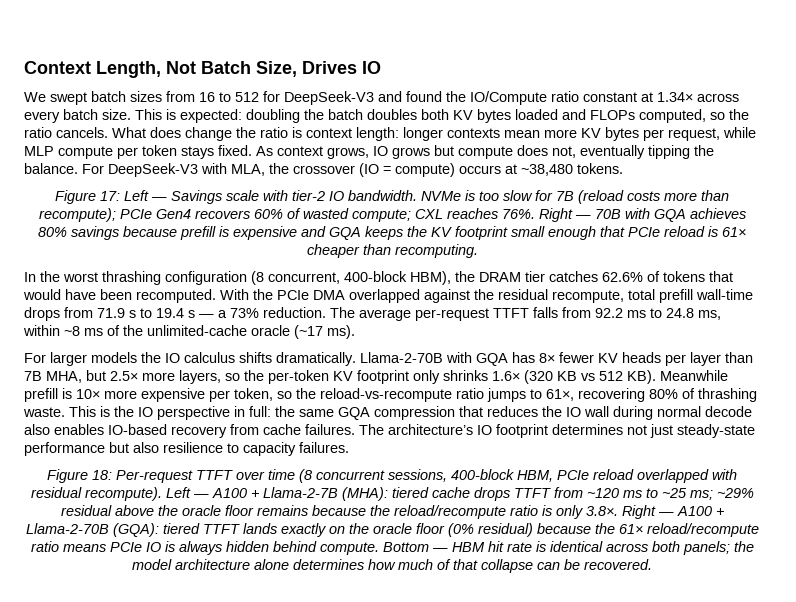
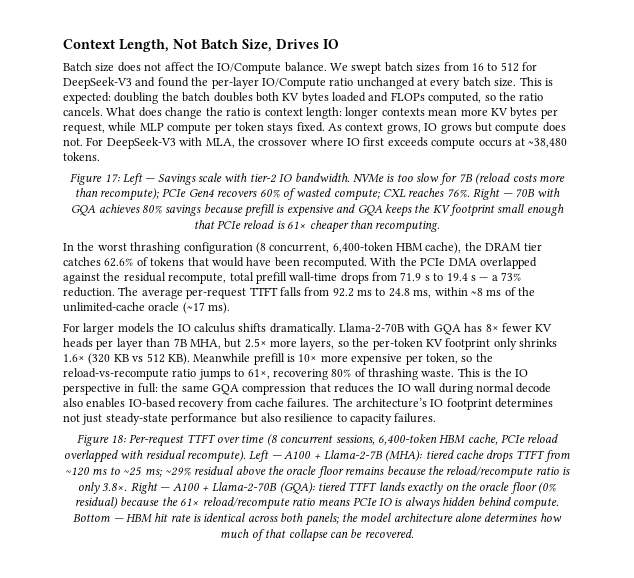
(381, 67) none -> [63,62,327,74] Batch size does not affect the IO/Compute balance.
(466, 96) none -> [211,77,259,89] per-layer
[583,92,739,102] constant at 1.34× across -> [356,77,427,89] unchanged at
[552,145,714,159] [24,163,78,174] not, eventually tipping the balance. -> [63,138,83,146] not.
[359,163,455,177] (IO = compute) -> [310,137,476,149] where IO first exceeds compute
[344,271,451,285] 400-block HBM), -> [332,242,462,254] 6,400-token HBM cache),
[451,469,553,482] 400-block HBM, -> [377,434,498,445] 6,400-token HBM cache,

